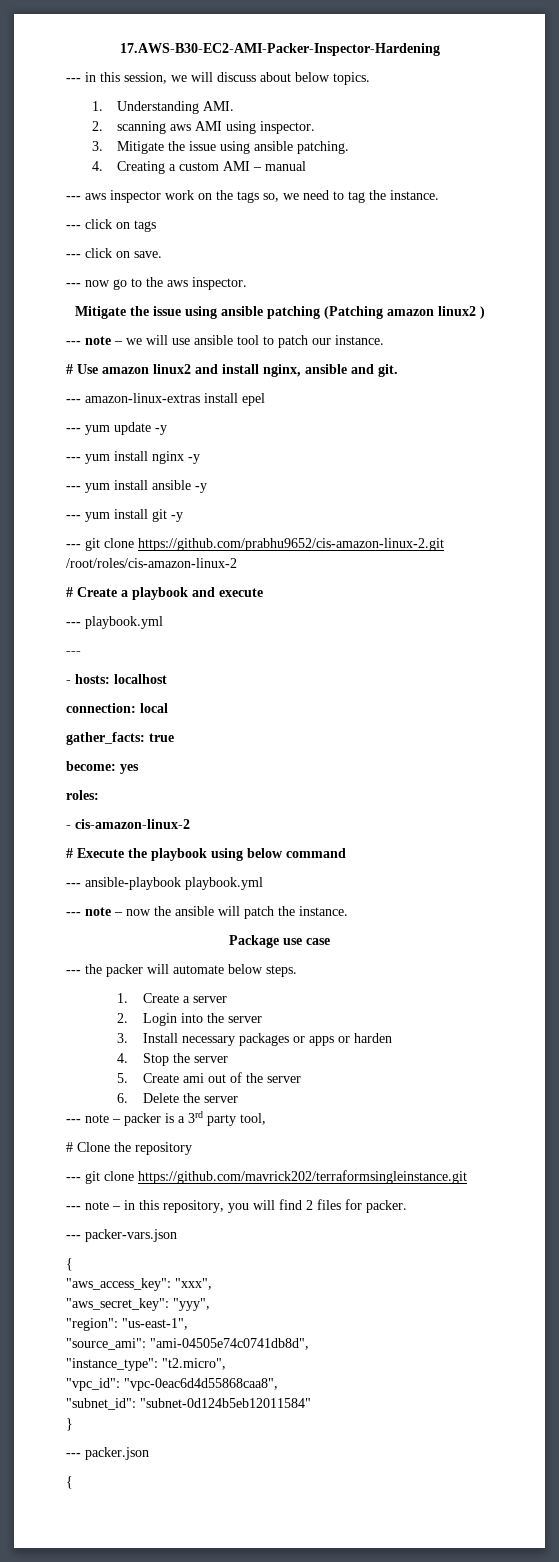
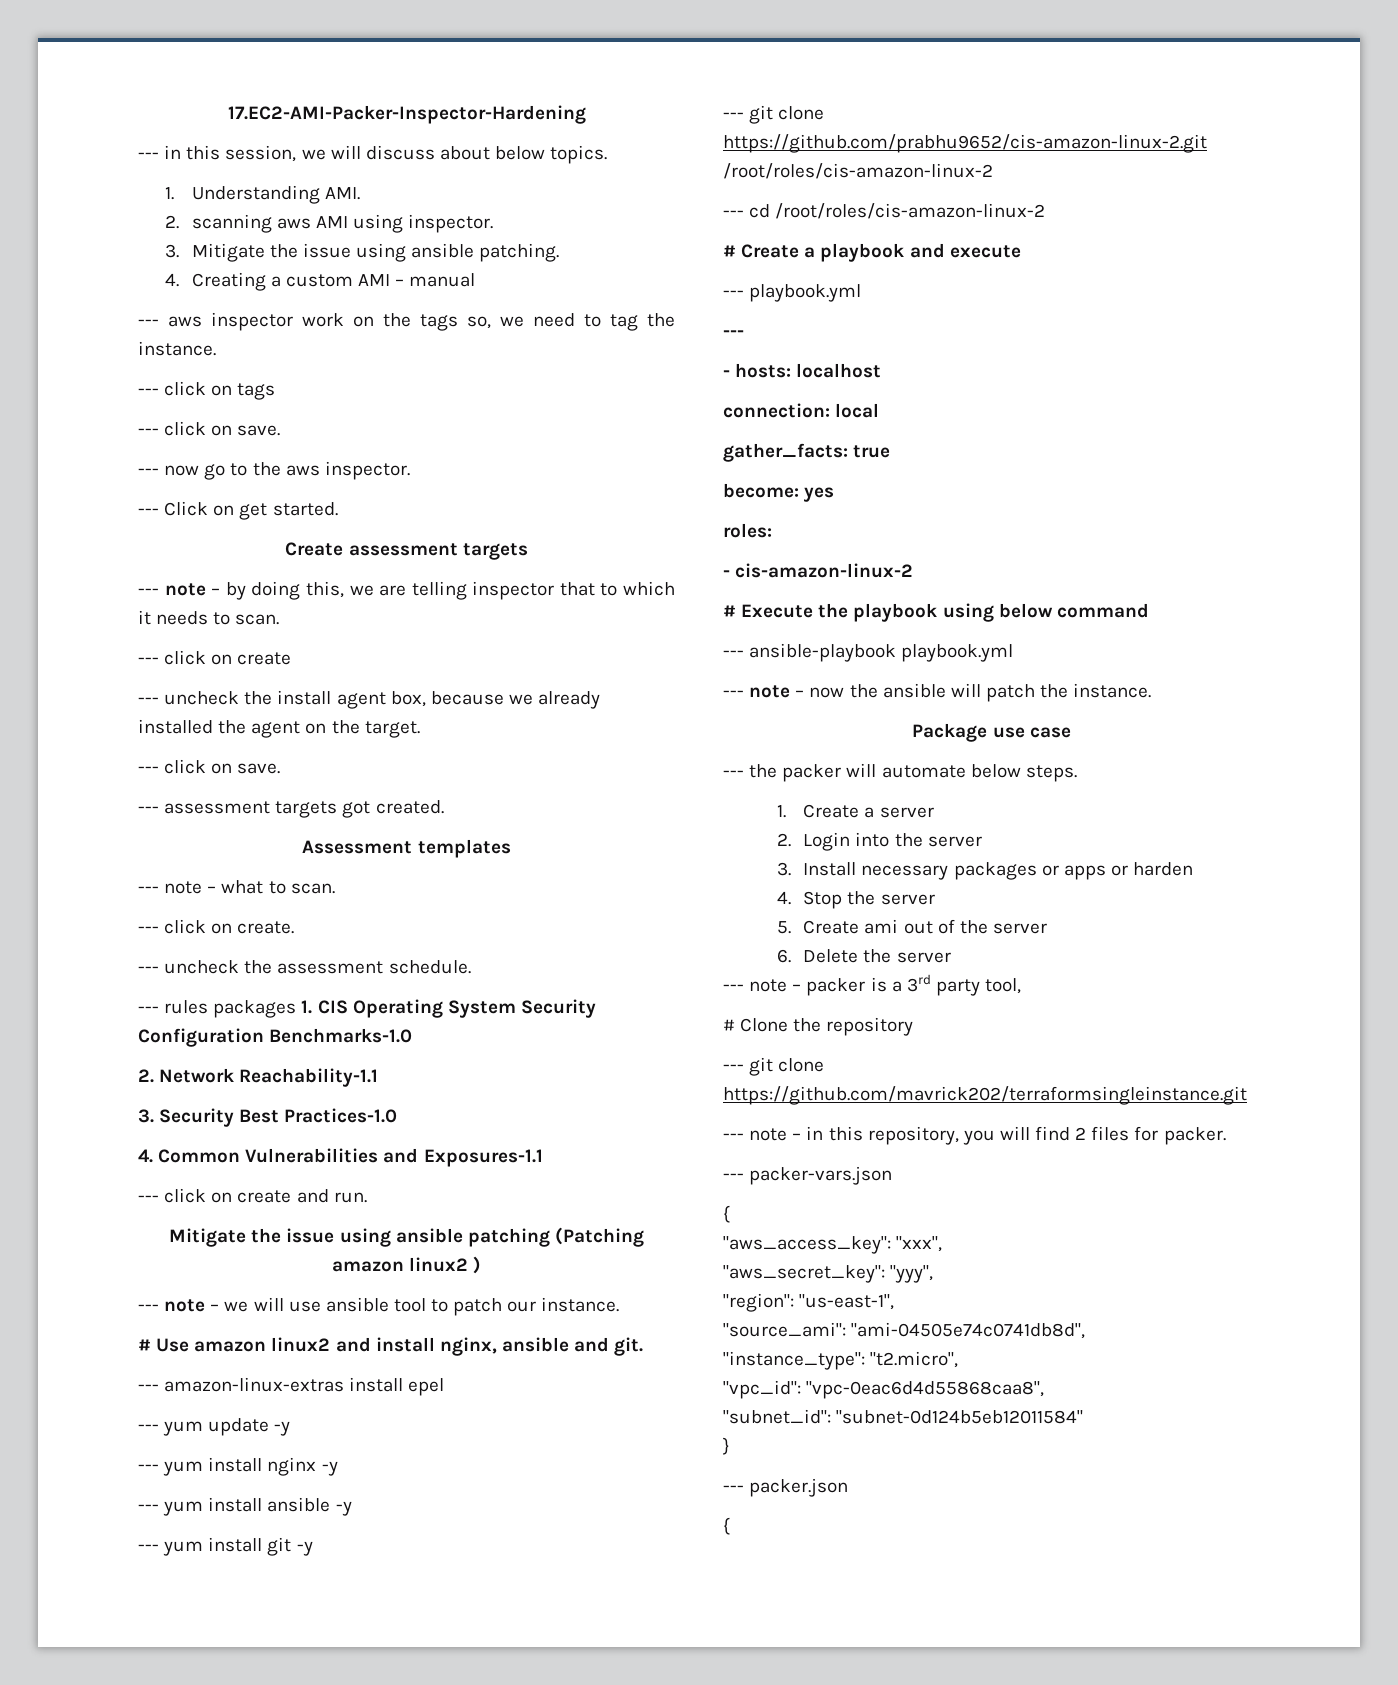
[119,43,440,56] 17.AWS-B30-EC2-AMI-Packer-Inspector-Hardening -> [227,105,586,124] 17.EC2-AMI-Packer-Inspector-Hardening
(247, 283) none -> [138,501,338,520] [285,542,528,560] [138,581,675,600] [138,610,280,625] [138,650,292,665] [138,690,601,709] [138,719,420,738] [138,759,281,774] [138,800,444,818] [302,839,511,858] [138,880,335,894] [138,919,295,934] [138,960,471,974] [138,999,596,1018] [138,1028,413,1047] [138,1068,379,1087] [138,1108,398,1127] [138,1148,543,1167] [138,1188,367,1203] // --- Click on get started. // Create assessment targets // --- note – by doing this, we are telling inspector that to which it needs to scan. // --- click on create // --- uncheck the install agent box, because we already installed the agent on the target. // --- click on save. // --- assessment targets got created. // Assessment templates // --- note – what to scan. // --- click on create. // --- uncheck the assessment schedule. // --- rules packages 1. CIS Operating System Security Configuration Benchmarks-1.0 // 2. Network Reachability-1.1 // 3. Security Best Practices-1.0 // 4. Common Vulnerabilities and Exposures-1.1 // --- click on create and run.
(237, 563) none -> [723,203,1046,219] // --- cd /root/roles/cis-amazon-linux-2

